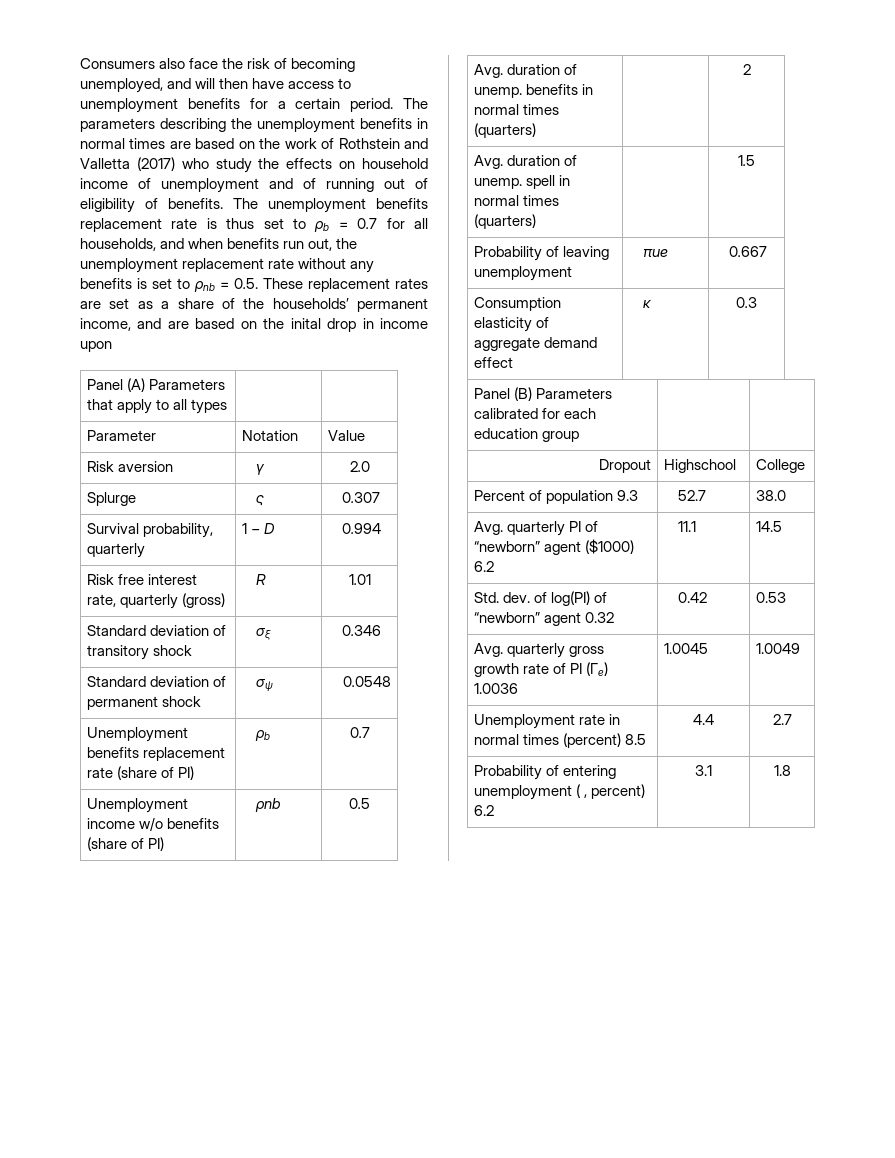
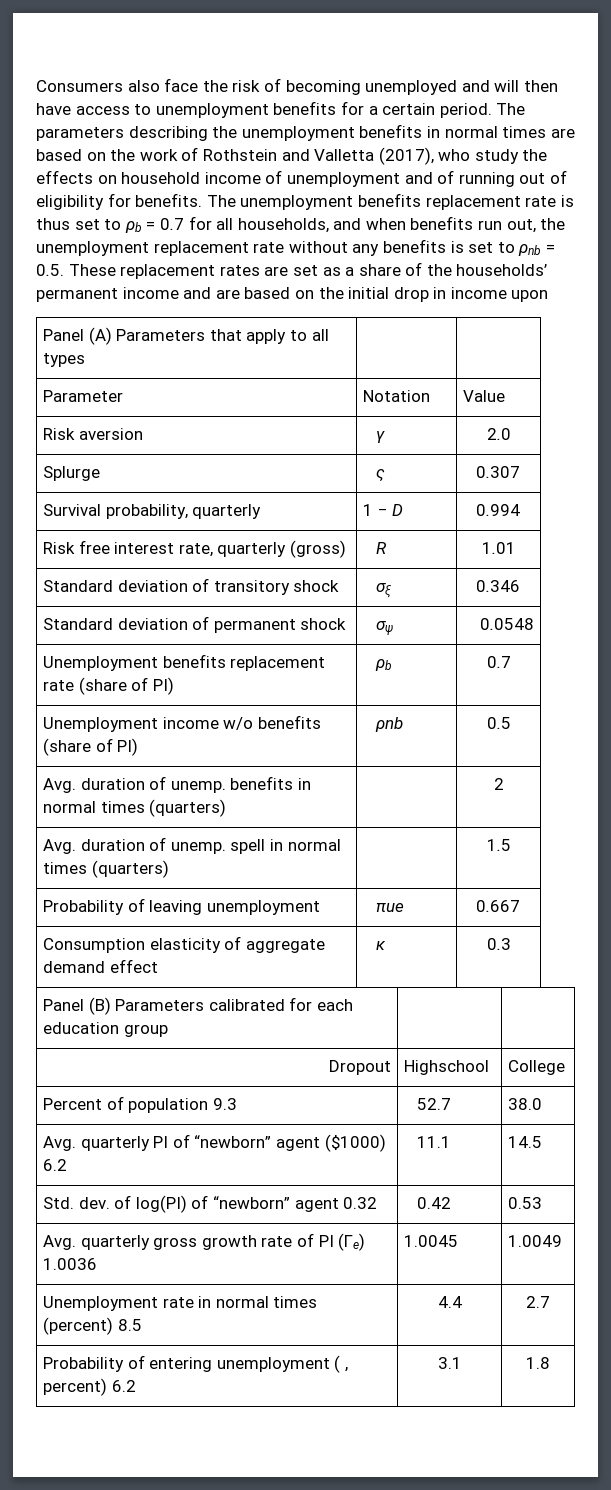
[80,78,163,93] unemployed, -> [365,80,458,95] unemployed
[136,157,175,171] (2017) -> [378,147,434,165] (2017),
[145,198,158,209] of -> [107,193,131,207] for
[80,318,131,331] income, -> [122,287,179,299] income
[290,318,321,329] inital -> [348,287,390,299] initial

